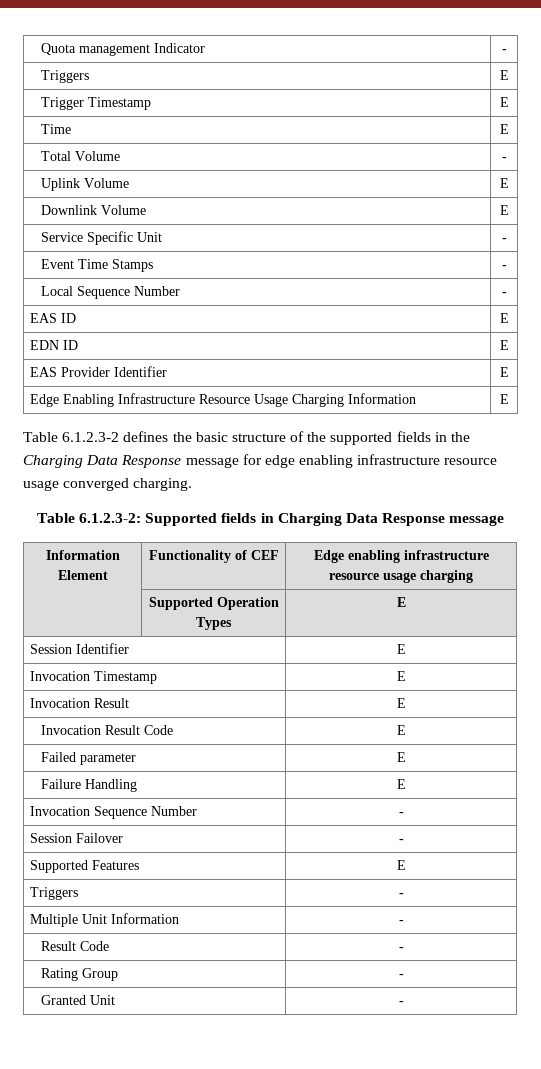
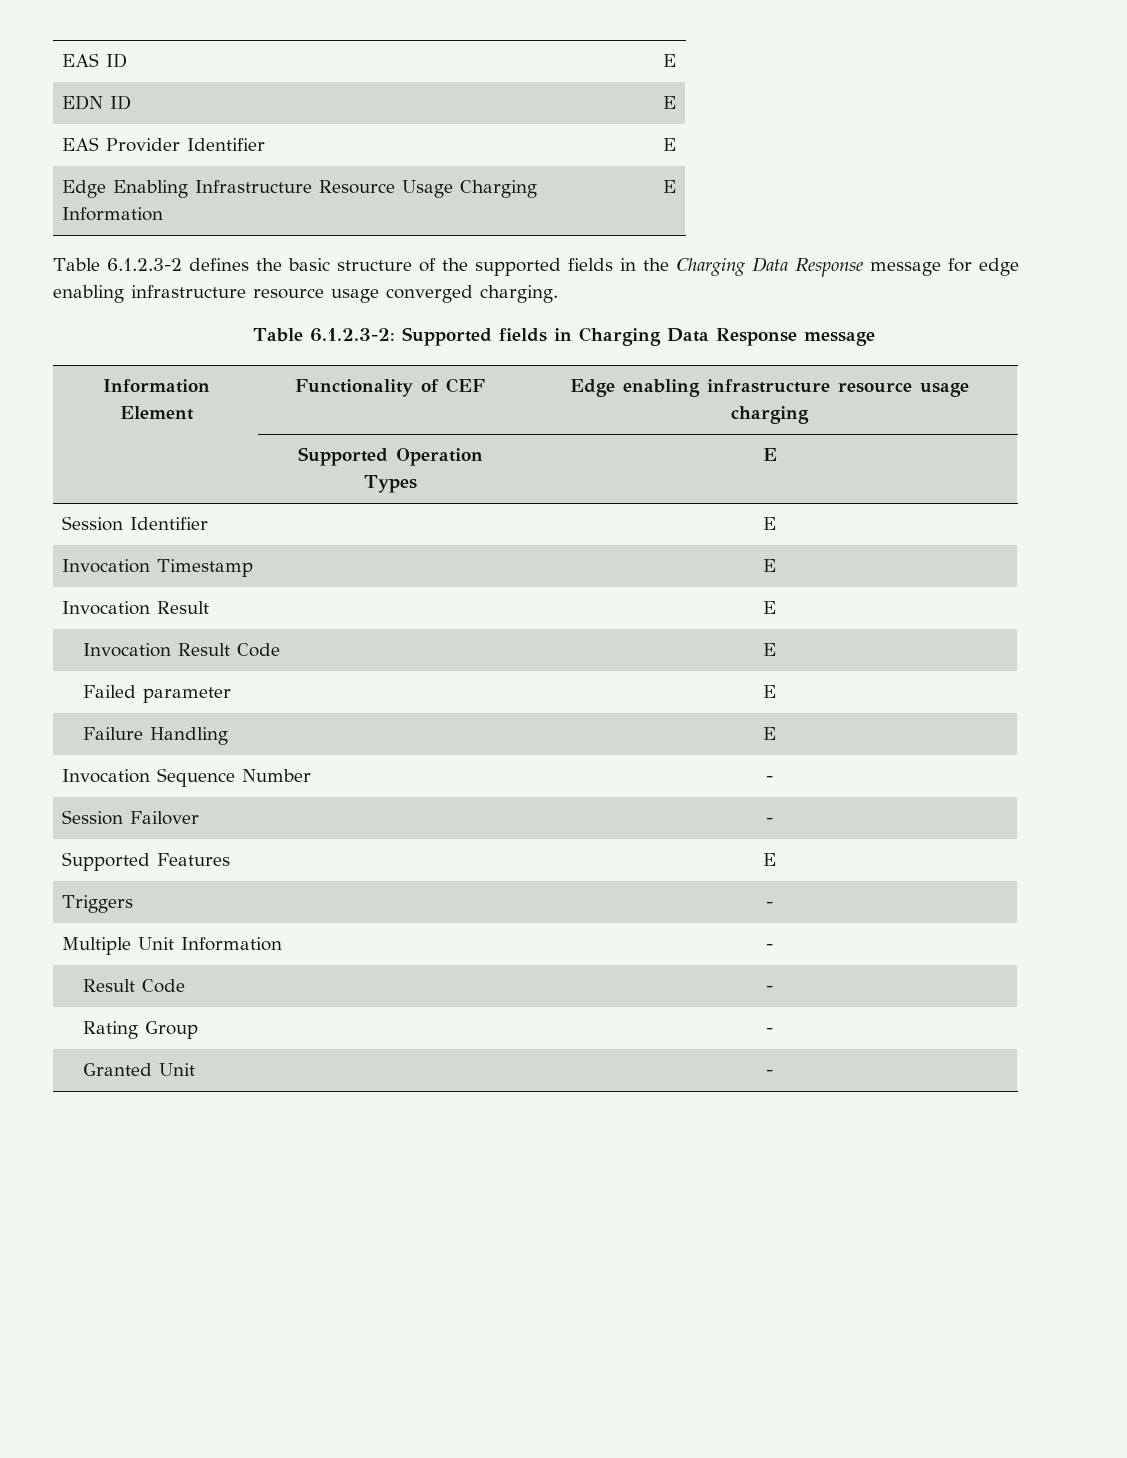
[40,43,205,56] [501,49,507,53] [40,70,89,83] [499,70,509,80] [40,97,151,110] [499,97,509,107] [40,124,71,134] [499,124,509,134] [40,151,120,161] [501,157,507,161] [40,178,129,191] [499,178,509,188] [40,205,146,215] [499,205,509,215] [40,231,162,245] [501,238,507,242] [40,259,153,272] [501,265,507,269] [40,286,180,299] [501,292,507,296] Quota management Indicator | - // Triggers | E // Trigger Timestamp | E // Time | E // Total Volume | - // Uplink Volume | E // Downlink Volume | E // Service Specific Unit | - // Event Time Stamps | - // Local Sequence Number | - // -> (62, 60) none

